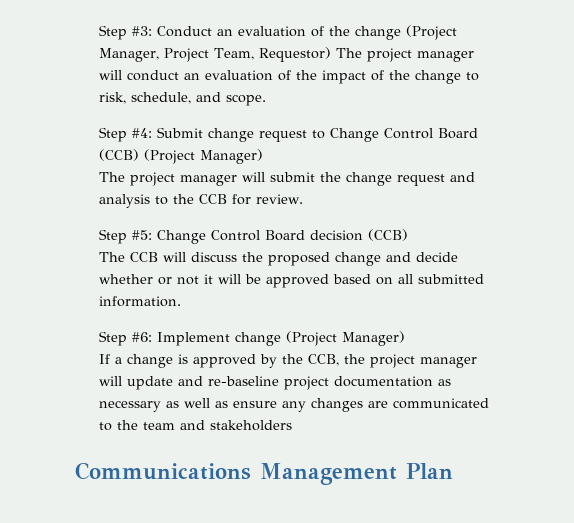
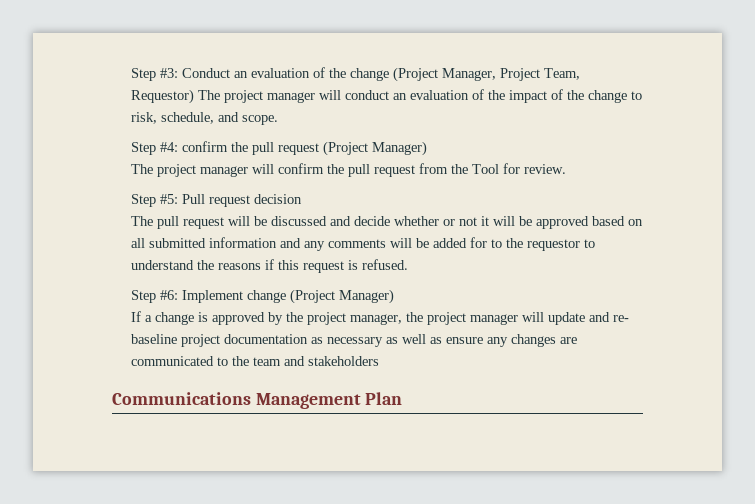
[157,127,479,142] [99,149,140,161] Submit change request to Change Control Board (CCB) -> [182,141,320,155] confirm the pull request
[270,172,476,186] [99,194,228,208] submit the change request and analysis to the CCB -> [278,163,500,177] confirm the pull request from the Tool
[157,230,306,244] Change Control Board -> [182,194,251,207] Pull request
[368,229,409,241] [99,252,382,266] (CCB) // The CCB will discuss the proposed change -> [131,216,328,229] // The pull request will be discussed
[99,296,182,307] information. -> [209,237,596,251] [131,259,409,273] information and any comments will be added for to the requestor to understand the reasons if this request is refused.
[308,354,340,366] CCB, -> [307,312,403,325] project manager,
[208,376,280,386] re-baseline -> [613,315,630,322] [131,334,178,344] re- baseline

